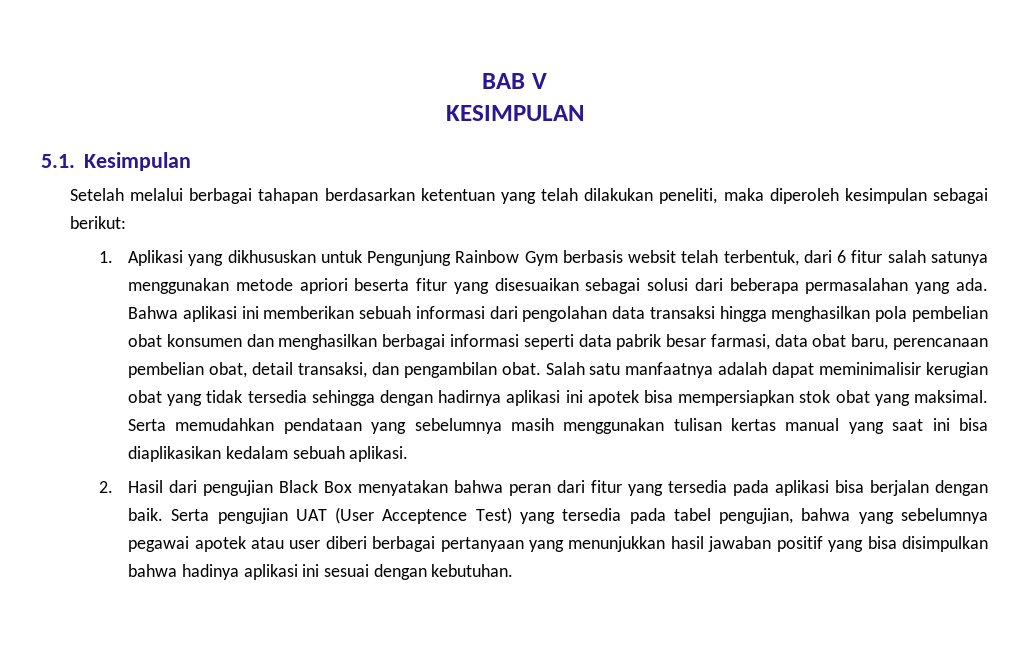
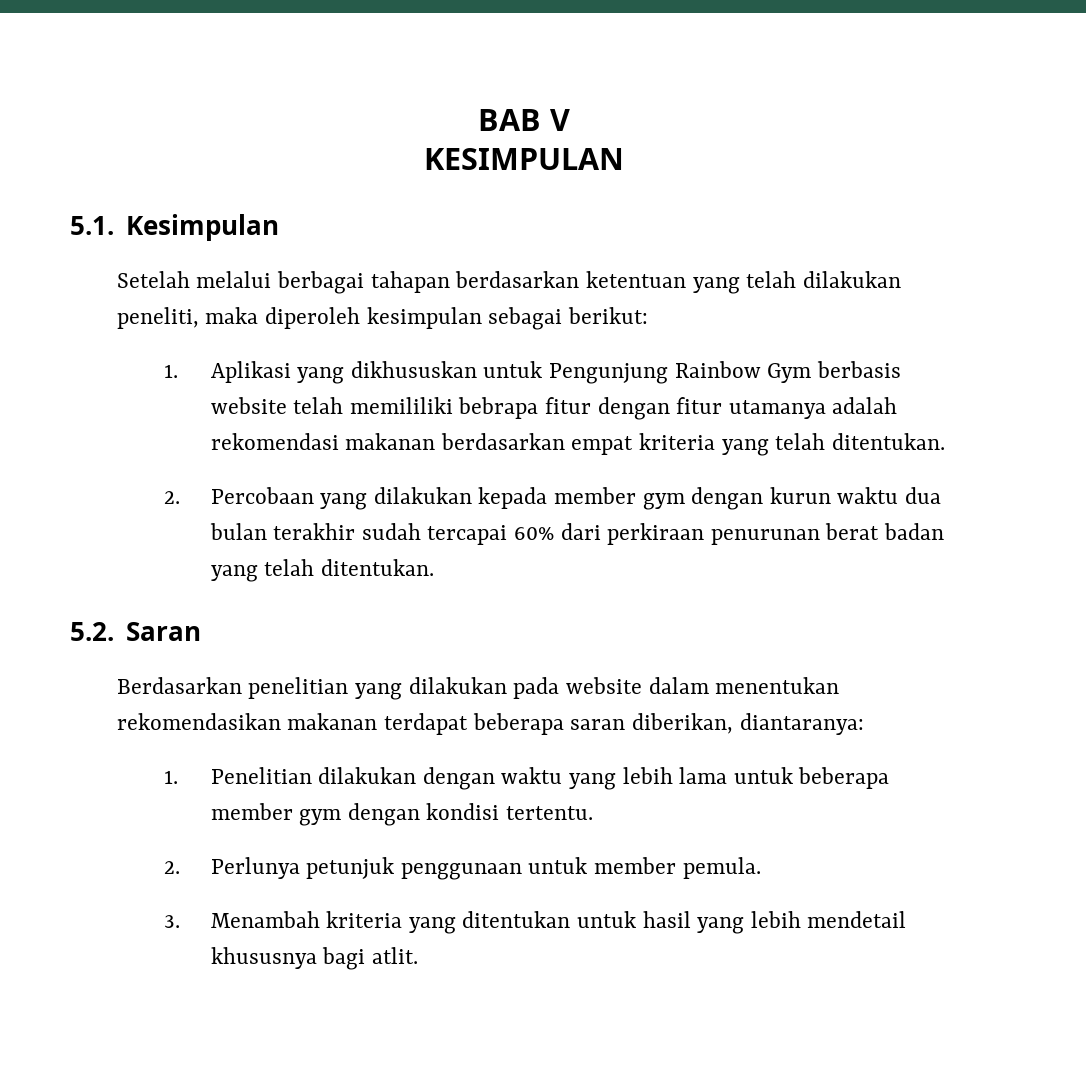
[628,250,989,266] [128,278,988,294] [128,306,988,322] [128,334,989,350] [128,362,988,378] [128,390,988,406] [128,418,988,434] [128,446,409,462] [99,480,989,496] [128,507,989,524] [128,536,988,552] [128,564,514,580] websit telah terbentuk, dari 6 fitur salah satunya menggunakan metode apriori beserta fitur yang disesuaikan sebagai solusi dari beberapa permasalahan yang ada. Bahwa aplikasi ini memberikan sebuah informasi dari pengolahan data transaksi hingga menghasilkan pola pembelian obat konsumen dan menghasilkan berbagai informasi seperti data pabrik besar farmasi, data obat baru, perencanaan pembelian obat, detail transaksi, dan pengambilan obat. Salah satu manfaatnya adalah dapat meminimalisir kerugian obat yang tidak tersedia sehingga dengan hadirnya aplikasi ini apotek bisa mempersiapkan stok obat yang maksimal. Serta memudahkan pendataan yang sebelumnya masih menggunakan tulisan kertas manual yang saat ini bisa diaplikasikan kedalam sebuah aplikasi. // 2. Hasil dari pengujian Black Box menyatakan bahwa peran dari fitur yang tersedia pada aplikasi bisa berjalan dengan baik. Serta pengujian UAT (User Acceptence Test) yang tersedia pada tabel pengujian, bahwa yang sebelumnya pegawai apotek atau user diberi berbagai pertanyaan yang menunjukkan hasil jawaban positif yang bisa disimpulkan bahwa hadinya aplikasi ini sesuai dengan kebutuhan. -> [210,397,898,420] [210,433,945,456] [163,487,942,510] [209,523,945,545] [210,559,434,582] [70,622,202,641] [116,677,840,700] [116,713,864,735] [163,767,890,790] [210,803,594,826] [163,857,761,880] [163,911,907,934] [210,947,418,970] website telah memililiki bebrapa fitur dengan fitur utamanya adalah rekomendasi makanan berdasarkan empat kriteria yang telah ditentukan. // 2. Percobaan yang dilakukan kepada member gym dengan kurun waktu dua bulan terakhir sudah tercapai 60% dari perkiraan penurunan berat badan yang telah ditentukan. // 5.2. Saran // Berdasarkan penelitian yang dilakukan pada website dalam menentukan rekomendasikan makanan terdapat beberapa saran diberikan, diantaranya: // 1. Penelitian dilakukan dengan waktu yang lebih lama untuk beberapa member gym dengan kondisi tertentu. // 2. Perlunya petunjuk penggunaan untuk member pemula. // 3. Menambah kriteria yang ditentukan untuk hasil yang lebih mendetail khususnya bagi atlit.

